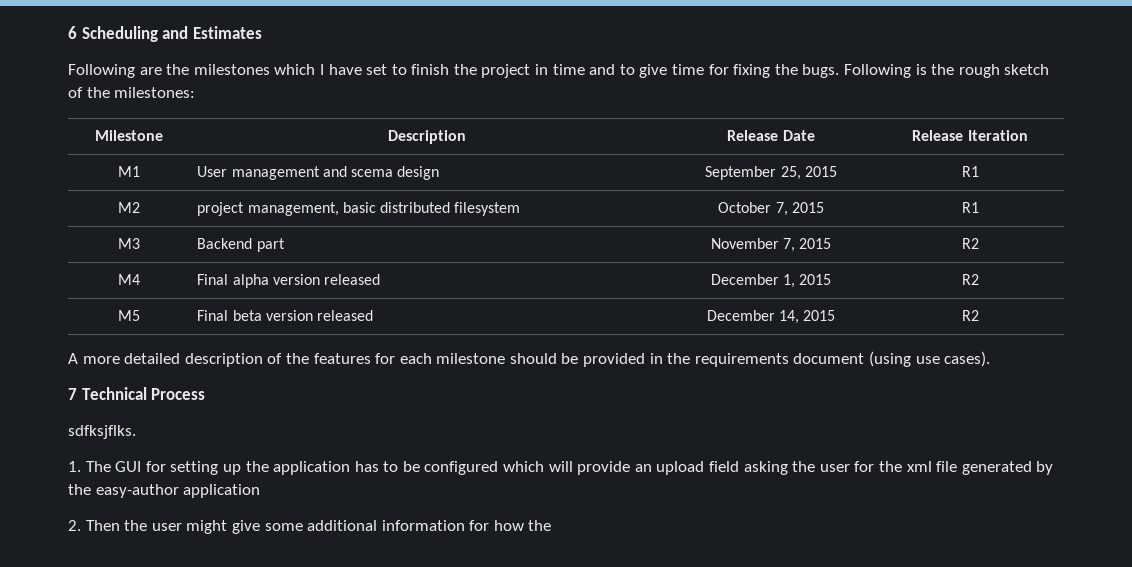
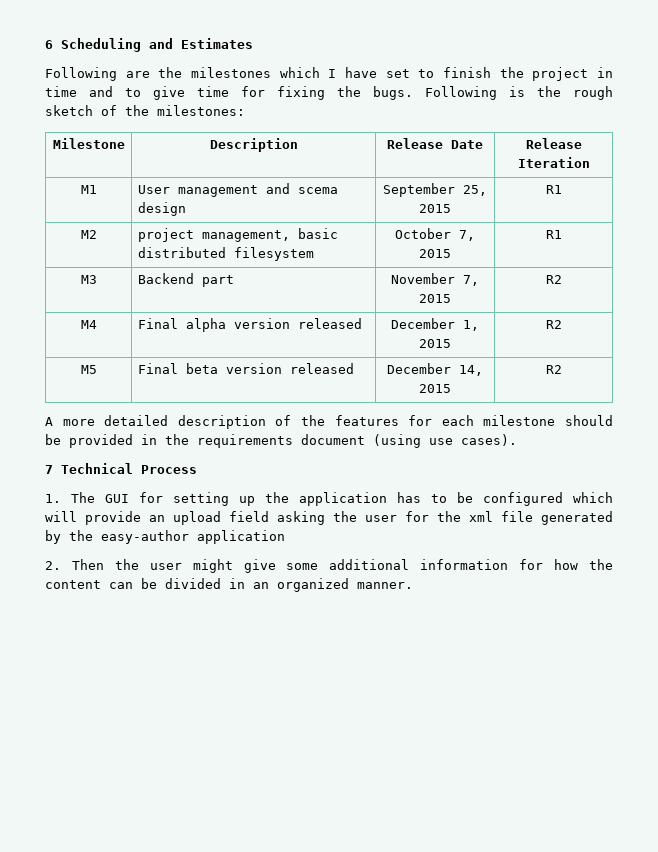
[68,425,136,439] // sdfksjflks. -> (197, 469) none
(552, 525) none -> [45,578,413,592] content can be divided in an organized manner.

